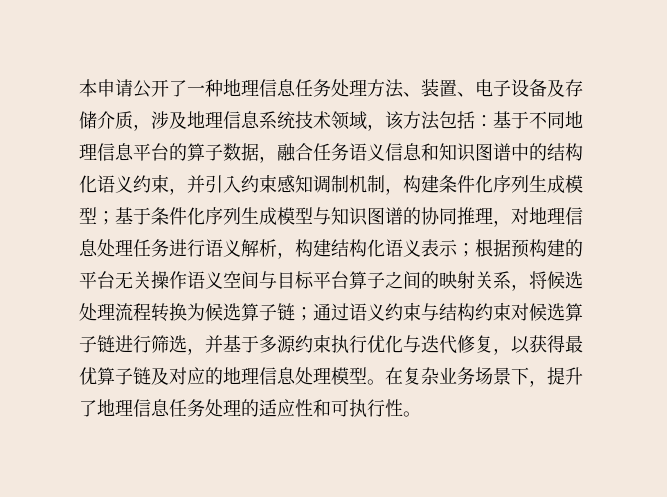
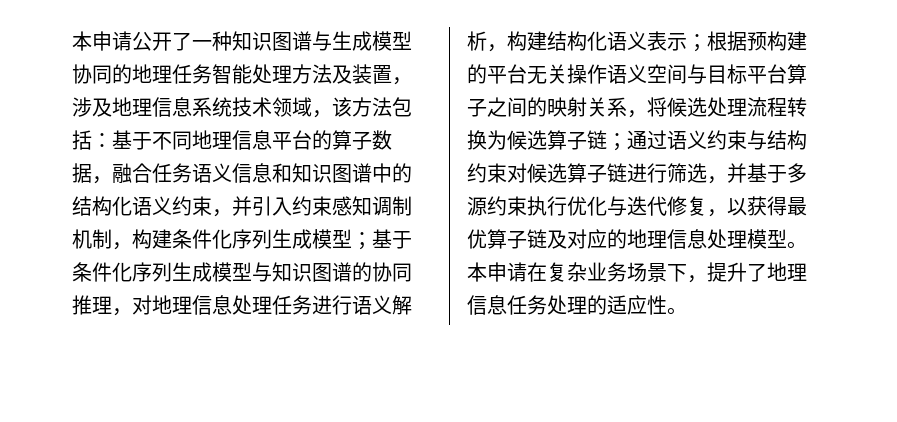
[223,79,583,98] [79,111,133,130] 地理信息任务处理方法、装置、电子设备及存储介质 -> [232,31,412,51] [72,64,392,84] 知识图谱与生成模型协同的地理任务智能处理方法及装置
(385, 382) none -> [467,262,527,282] 本申请
[313,399,403,417] 和可执行性 -> (667, 305) none

